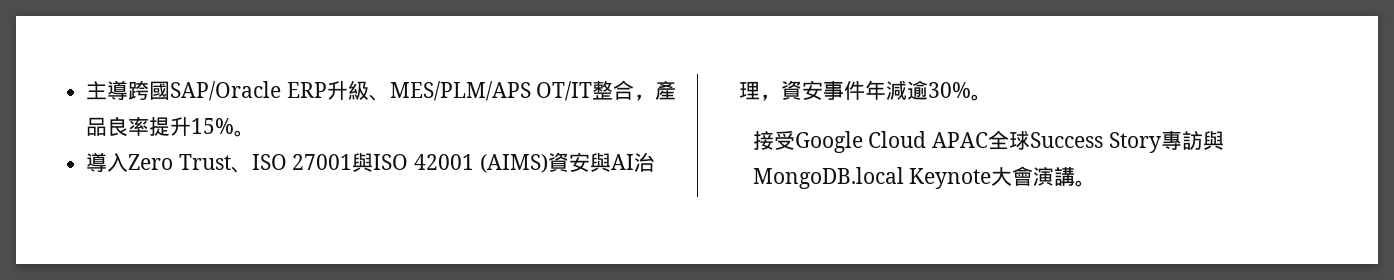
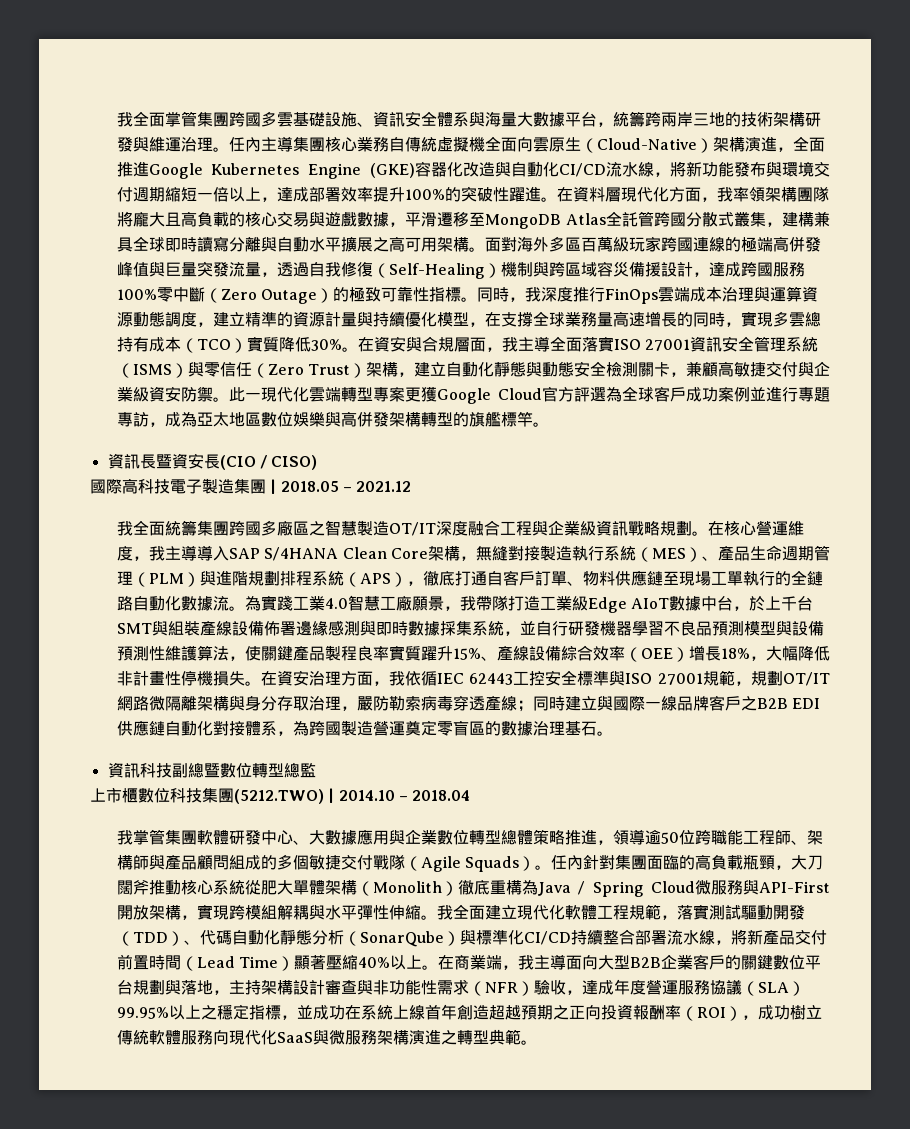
[86,80,677,101] [86,116,256,137] [86,152,655,173] [739,80,993,101] [752,130,1224,153] [752,166,1076,189] 主導跨國SAP/Oracle ERP升級、MES/PLM/APS OT/IT整合，產品良率提升15%。 // 導入Zero Trust、ISO 27001與ISO 42001 (AIMS)資安與AI治理，資安事件年減逾30%。 // 接受Google Cloud APAC全球Success Story專訪與MongoDB.local Keynote大會演講 -> [116,111,821,127] [116,136,825,153] [116,161,830,179] [116,186,829,202] [116,211,830,229] [116,236,821,252] [116,261,805,279] [116,286,818,304] [116,311,821,327] [116,336,818,353] [116,361,830,378] [116,386,830,404] [116,411,549,427] [107,453,318,470] [90,478,412,494] [116,520,804,536] [116,545,830,562] [116,570,823,587] [116,595,813,613] [116,620,824,636] [116,645,830,662] [116,670,830,686] [116,695,820,712] [116,720,613,736] [107,762,316,778] [90,787,471,804] [116,829,823,845] [116,854,823,872] [116,880,830,897] [116,904,805,920] [116,929,827,947] [116,954,821,971] [116,979,805,996] [116,1004,822,1021] [116,1029,521,1045] 我全面掌管集團跨國多雲基礎設施、資訊安全體系與海量大數據平台，統籌跨兩岸三地的技術架構研發與維運治理。任內主導集團核心業務自傳統虛擬機全面向雲原生（Cloud-Native）架構演進，全面推進Google Kubernetes Engine (GKE)容器化改造與自動化CI/CD流水線，將新功能發布與環境交付週期縮短一倍以上，達成部署效率提升100%的突破性躍進。在資料層現代化方面，我率領架構團隊將龐大且高負載的核心交易與遊戲數據，平滑遷移至MongoDB Atlas全託管跨國分散式叢集，建構兼具全球即時讀寫分離與自動水平擴展之高可用架構。面對海外多區百萬級玩家跨國連線的極端高併發峰值與巨量突發流量，透過自我修復（Self-Healing）機制與跨區域容災備援設計，達成跨國服務100%零中斷（Zero Outage）的極致可靠性指標。同時，我深度推行FinOps雲端成本治理與運算資源動態調度，建立精準的資源計量與持續優化模型，在支撐全球業務量高速增長的同時，實現多雲總持有成本（TCO）實質降低30%。在資安與合規層面，我主導全面落實ISO 27001資訊安全管理系統（ISMS）與零信任（Zero Trust）架構，建立自動化靜態與動態安全檢測關卡，兼顧高敏捷交付與企業級資安防禦。此一現代化雲端轉型專案更獲Google Cloud官方評選為全球客戶成功案例並進行專題專訪，成為亞太地區數位娛樂與高併發架構轉型的旗艦標竿。 // 資訊長暨資安長(CIO / CISO) // 國際高科技電子製造集團 | 2018.05 – 2021.12 // 我全面統籌集團跨國多廠區之智慧製造OT/IT深度融合工程與企業級資訊戰略規劃。在核心營運維度，我主導導入SAP S/4HANA Clean Core架構，無縫對接製造執行系統（MES）、產品生命週期管理（PLM）與進階規劃排程系統（APS），徹底打通自客戶訂單、物料供應鏈至現場工單執行的全鏈路自動化數據流。為實踐工業4.0智慧工廠願景，我帶隊打造工業級Edge AIoT數據中台，於上千台SMT與組裝產線設備佈署邊緣感測與即時數據採集系統，並自行研發機器學習不良品預測模型與設備預測性維護算法，使關鍵產品製程良率實質躍升15%、產線設備綜合效率（OEE）增長18%，大幅降低非計畫性停機損失。在資安治理方面，我依循IEC 62443工控安全標準與ISO 27001規範，規劃OT/IT網路微隔離架構與身分存取治理，嚴防勒索病毒穿透產線；同時建立與國際一線品牌客戶之B2B EDI供應鏈自動化對接體系，為跨國製造營運奠定零盲區的數據治理基石。 // 資訊科技副總暨數位轉型總監 // 上市櫃數位科技集團(5212.TWO) | 2014.10 – 2018.04 // 我掌管集團軟體研發中心、大數據應用與企業數位轉型總體策略推進，領導逾50位跨職能工程師、架構師與產品顧問組成的多個敏捷交付戰隊（Agile Squads）。任內針對集團面臨的高負載瓶頸，大刀闊斧推動核心系統從肥大單體架構（Monolith）徹底重構為Java / Spring Cloud微服務與API-First開放架構，實現跨模組解耦與水平彈性伸縮。我全面建立現代化軟體工程規範，落實測試驅動開發（TDD）、代碼自動化靜態分析（SonarQube）與標準化CI/CD持續整合部署流水線，將新產品交付前置時間（Lead Time）顯著壓縮40%以上。在商業端，我主導面向大型B2B企業客戶的關鍵數位平台規劃與落地，主持架構設計審查與非功能性需求（NFR）驗收，達成年度營運服務協議（SLA）99.95%以上之穩定指標，並成功在系統上線首年創造超越預期之正向投資報酬率（ROI），成功樹立傳統軟體服務向現代化SaaS與微服務架構演進之轉型典範

